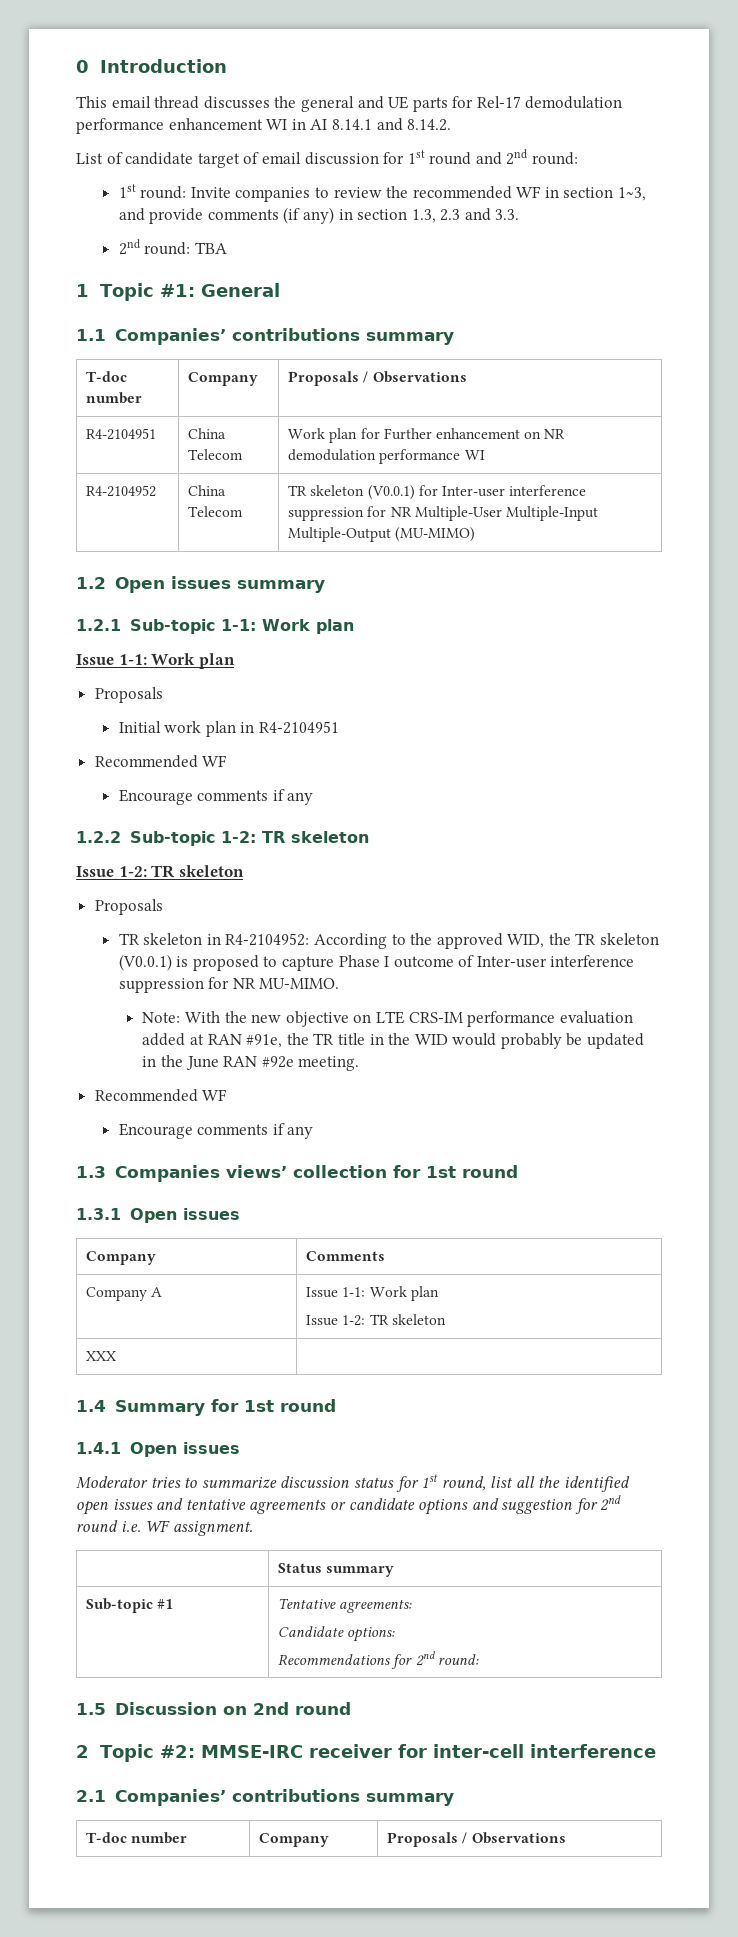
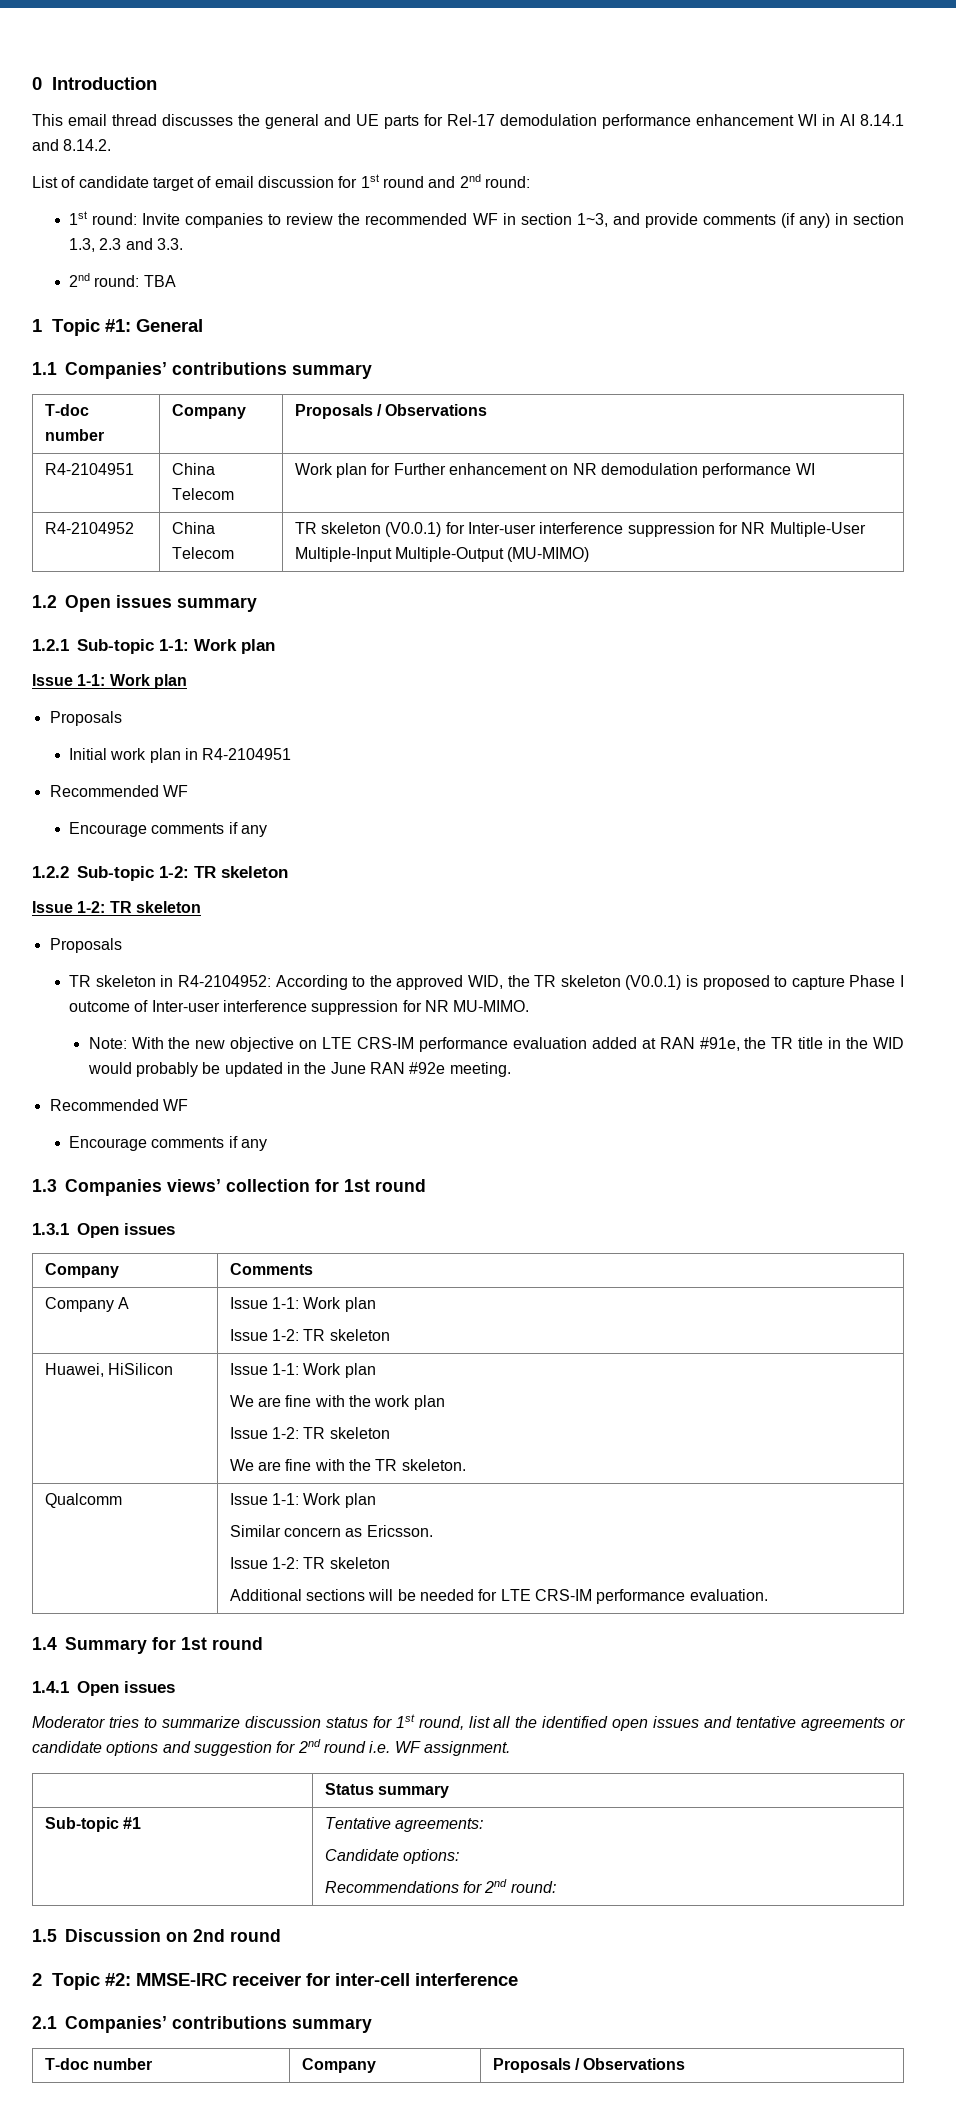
[86,1351,117,1361] XXX | -> [44,1363,174,1377] [229,1363,376,1378] [229,1395,445,1410] [229,1427,390,1439] [229,1459,466,1471] [44,1493,122,1508] [229,1493,376,1508] [229,1525,433,1537] [229,1557,390,1569] [229,1589,768,1604] Huawei, HiSilicon | Issue 1-1: Work plan // We are fine with the work plan // Issue 1-2: TR skeleton // We are fine with the TR skeleton. // Qualcomm | Issue 1-1: Work plan // Similar concern as Ericsson. // Issue 1-2: TR skeleton // Additional sections will be needed for LTE CRS-IM performance evaluation.

